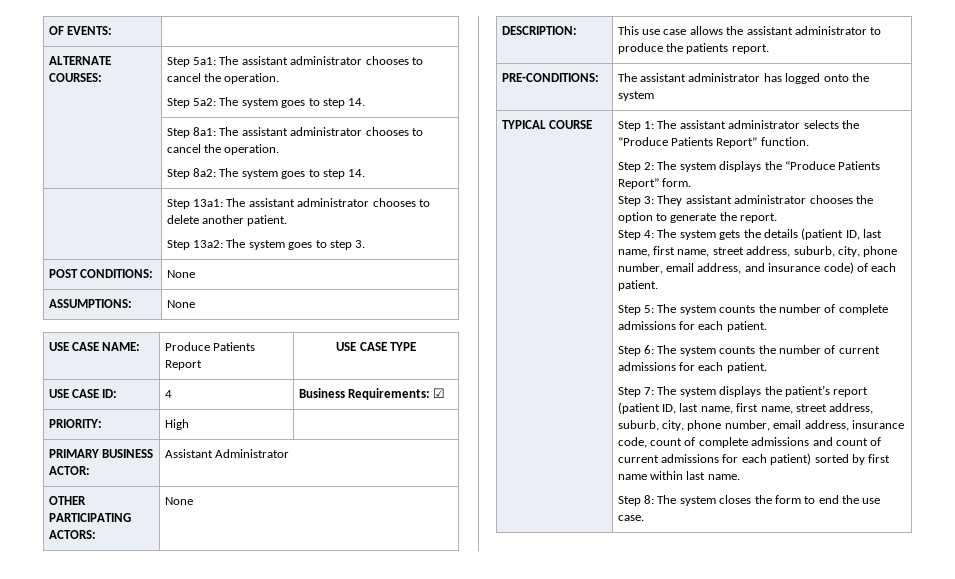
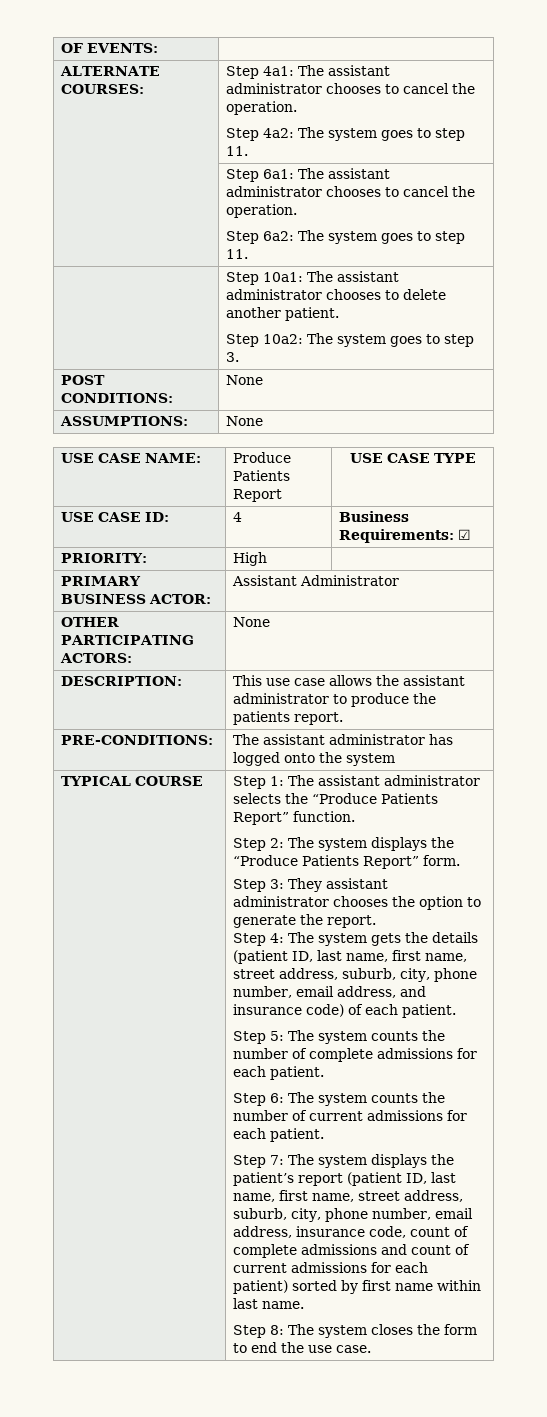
[193,56,423,65] [166,73,280,84] [166,97,366,108] [166,127,423,138] [166,144,280,155] [166,168,366,179] [166,199,224,209] 5a1: The assistant administrator chooses to cancel the operation. // Step 5a2: The system goes to step 14. // | Step 8a1: The assistant administrator chooses to cancel the operation. // Step 8a2: The system goes to step 14. // | Step 13a1: -> [262,65,390,76] [225,83,475,94] [225,101,297,115] [225,127,465,141] [225,146,248,156] [225,168,390,182] [225,186,475,197] [225,204,297,218] [225,230,465,244] [225,249,248,259] [225,272,303,285] 4a1: The assistant administrator chooses to cancel the operation. // Step 4a2: The system goes to step 11. // | Step 6a1: The assistant administrator chooses to cancel the operation. // Step 6a2: The system goes to step 11. // | Step 10a1:
[193,240,224,248] 13a2: -> [262,334,303,344] 10a2:

